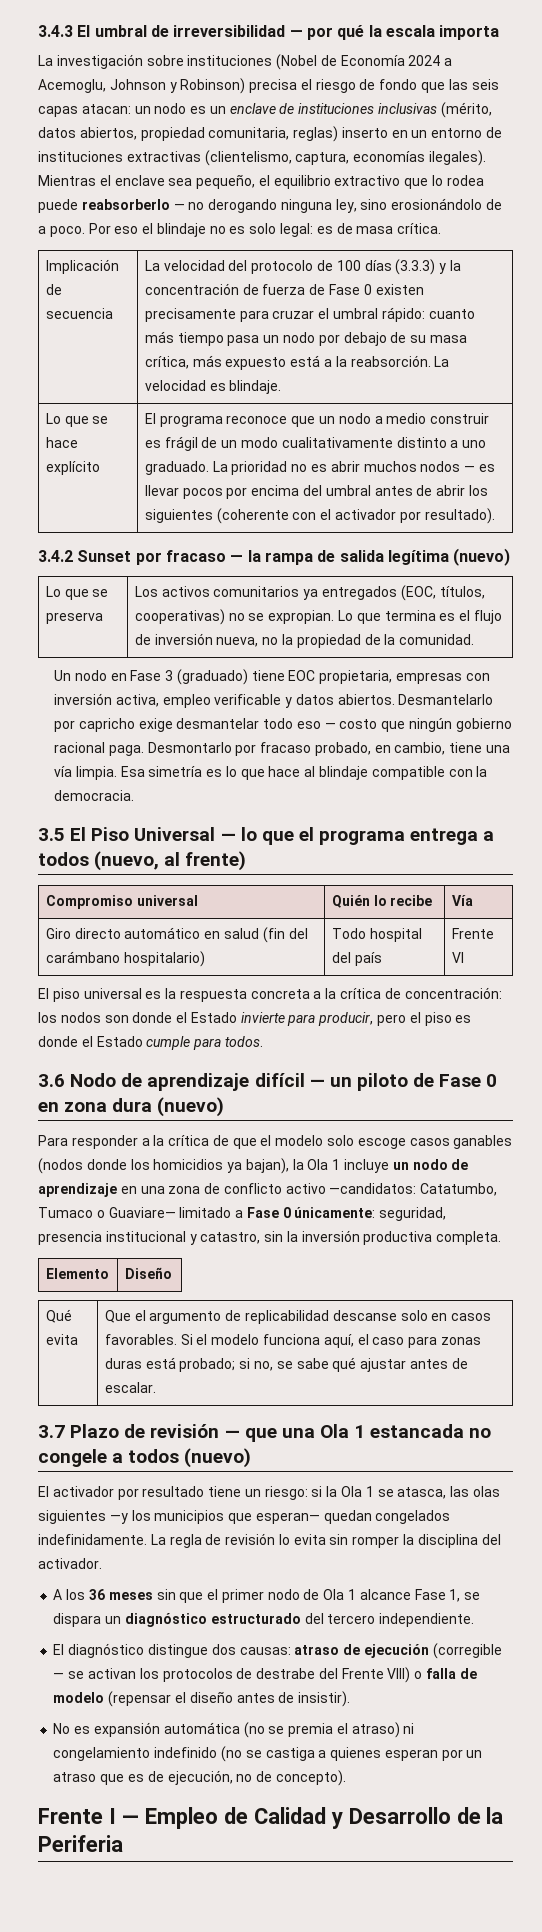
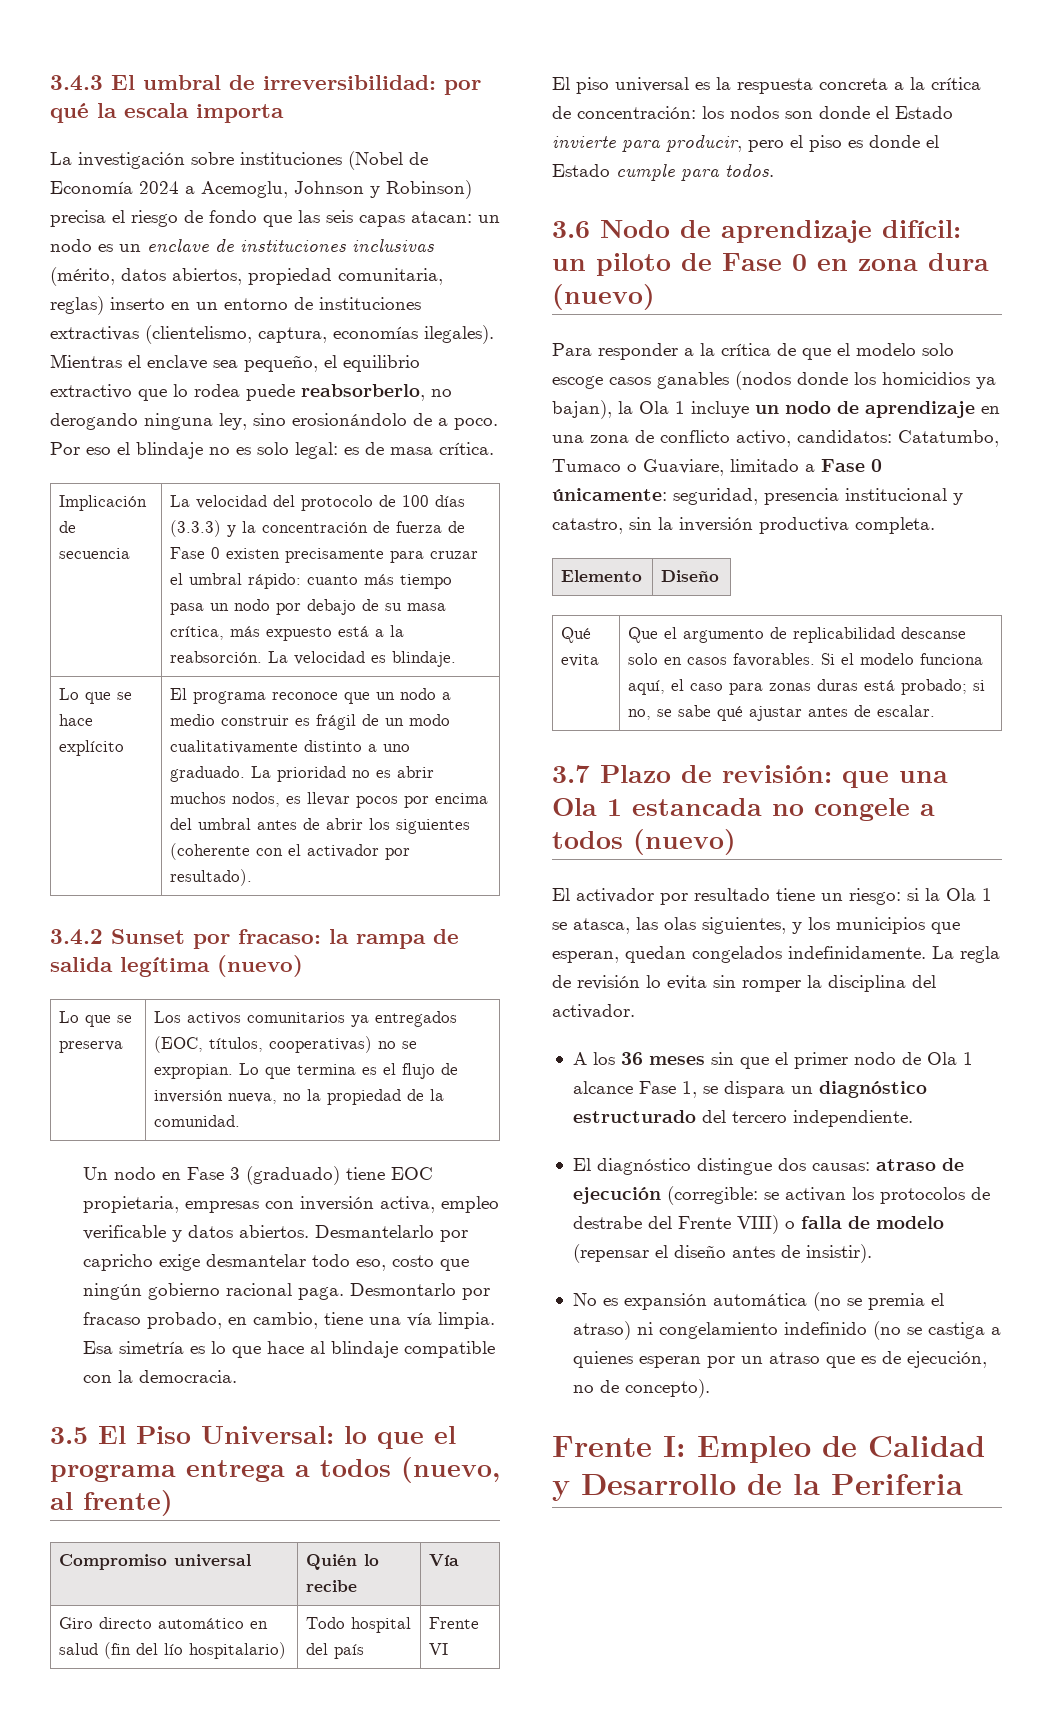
[173,25,303,37] irreversibilidad — -> [263,75,436,90] irreversibilidad:
[81,199,185,210] reabsorberlo — -> [301,384,425,401] reabsorberlo,
[420,461,476,472] nodos — -> [232,792,281,807] nodos,
[165,550,244,562] fracaso — -> [238,929,321,944] fracaso:
[296,721,336,729] eso — -> [356,1259,387,1271] eso,
[134,827,236,841] Universal — -> [201,1426,334,1444] Universal:
[45,951,120,963] carámbano -> [164,1643,184,1655] lío
[254,1073,325,1087] difícil — -> [882,220,961,238] difícil:
[285,1183,417,1194] activo —candidatos: -> [736,430,892,447] activo, candidatos:
[108,1207,176,1218] Guaviare— -> [643,459,724,476] Guaviare,
[150,1424,240,1438] revisión — -> [722,765,832,783] revisión:
[38,1510,128,1524] siguientes —y -> [702,917,802,934] siguientes, y
[255,1512,320,1524] esperan— -> [552,951,619,963] esperan,
[432,1643,502,1659] [53,1673,65,1679] (corregible — -> [666,1186,758,1205] (corregible:
[108,1808,139,1824] I — -> [663,1436,686,1457] I:

